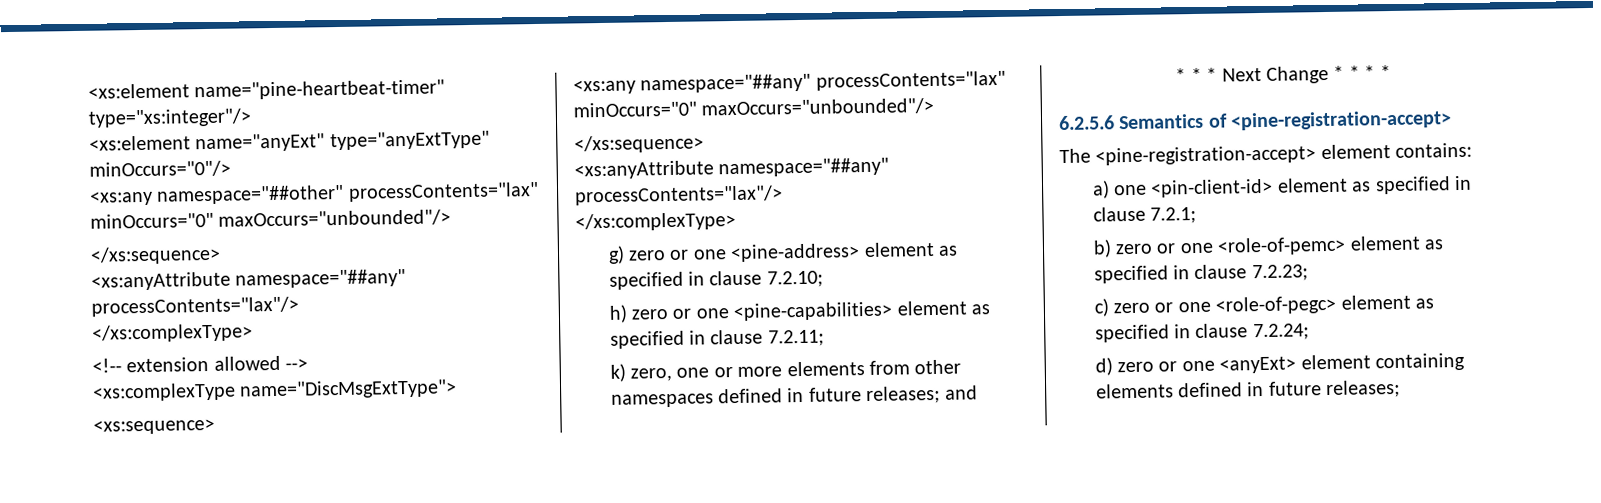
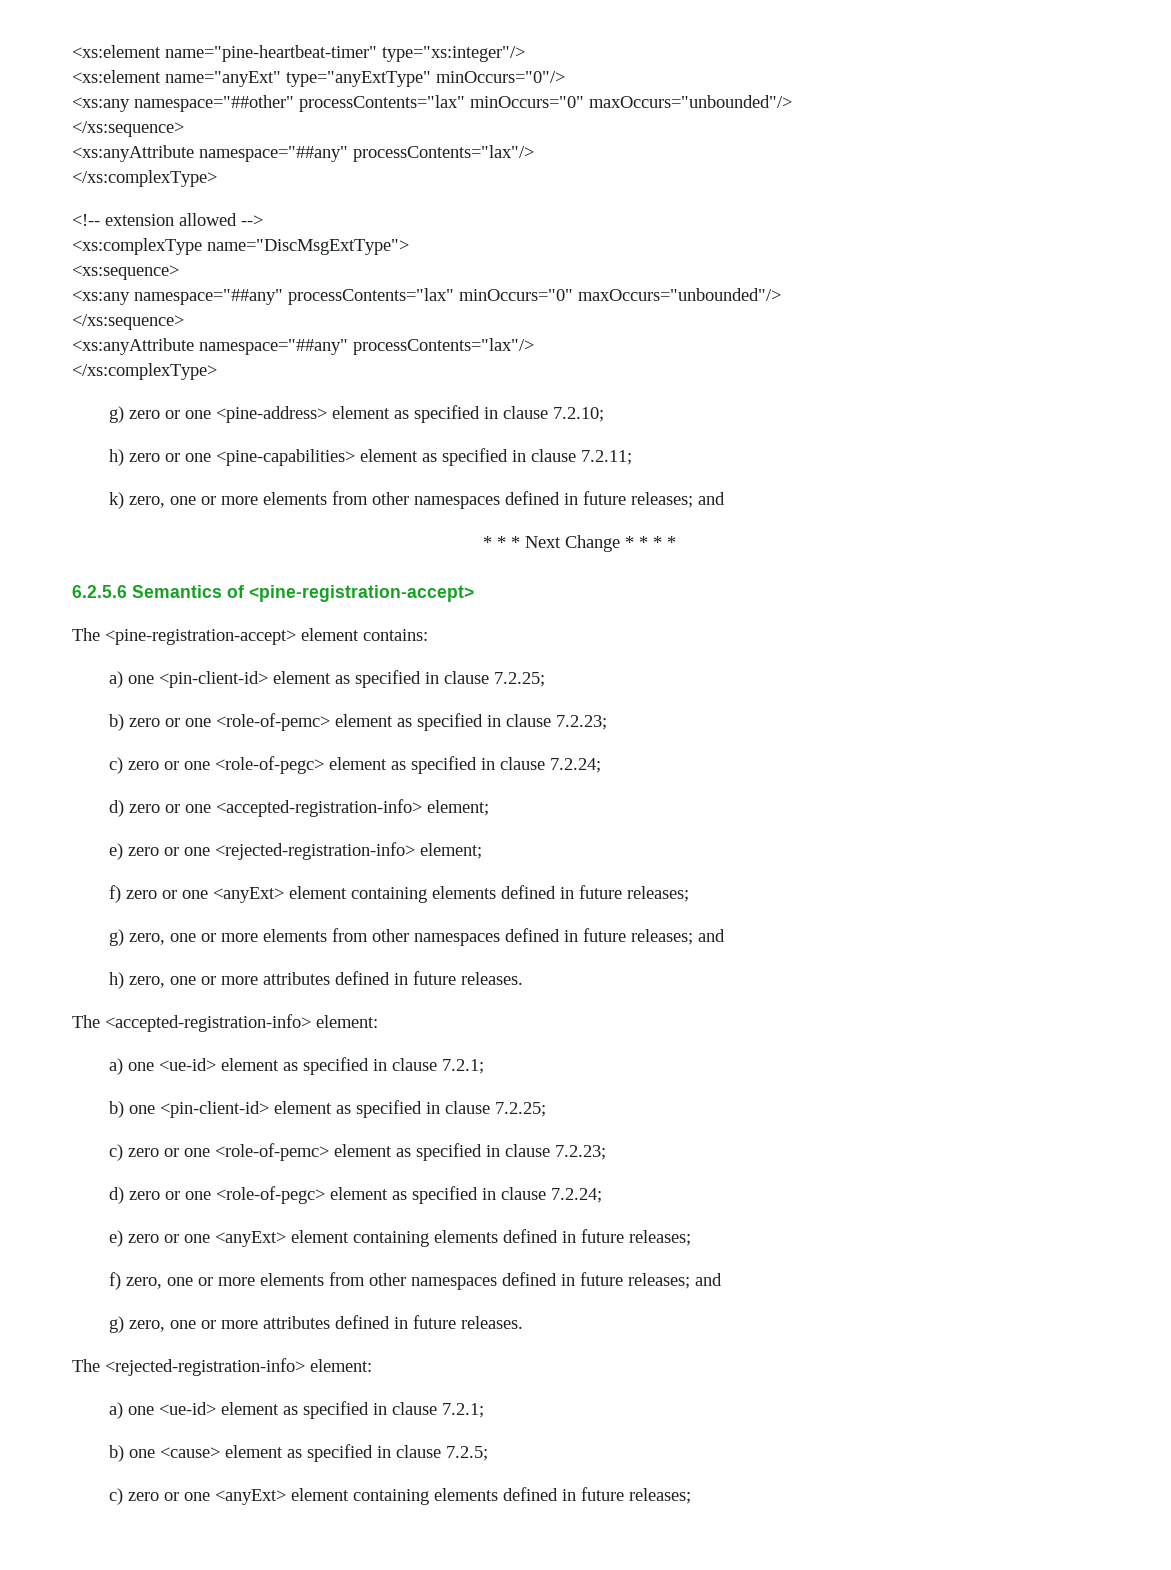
[1149,206,1196,224] 7.2.1; -> [493,672,545,687] 7.2.25;
[1219,352,1465,374] [1095,379,1401,399] <anyExt> element containing elements defined in future releases; -> [215,799,489,817] [108,842,482,860] [108,885,689,903] [108,928,725,946] [108,971,523,989] [72,1014,378,1032] [108,1057,484,1075] [108,1100,546,1118] [108,1143,606,1161] [108,1186,602,1204] [108,1229,691,1247] [108,1272,722,1290] [108,1315,523,1333] [72,1358,372,1376] [108,1401,484,1419] [108,1444,488,1462] [108,1487,691,1505] <accepted-registration-info> element; // e) zero or one <rejected-registration-info> element; // f) zero or one <anyExt> element containing elements defined in future releases; // g) zero, one or more elements from other namespaces defined in future releases; and // h) zero, one or more attributes defined in future releases. // The <accepted-registration-info> element: // a) one <ue-id> element as specified in clause 7.2.1; // b) one <pin-client-id> element as specified in clause 7.2.25; // c) zero or one <role-of-pemc> element as specified in clause 7.2.23; // d) zero or one <role-of-pegc> element as specified in clause 7.2.24; // e) zero or one <anyExt> element containing elements defined in future releases; // f) zero, one or more elements from other namespaces defined in future releases; and // g) zero, one or more attributes defined in future releases. // The <rejected-registration-info> element: // a) one <ue-id> element as specified in clause 7.2.1; // b) one <cause> element as specified in clause 7.2.5; // c) zero or one <anyExt> element containing elements defined in future releases;

